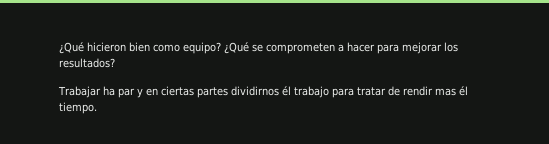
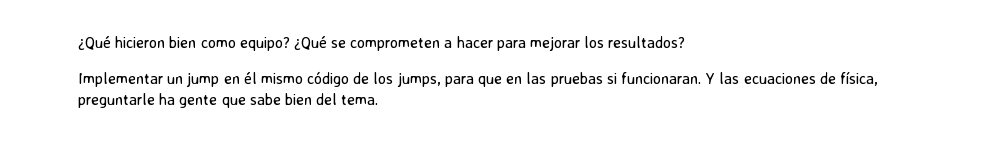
[58,86,468,98] [59,102,97,114] Trabajar ha par y en ciertas partes dividirnos él trabajo para tratar de rendir mas él tiempo. -> [78,71,878,87] [78,93,379,108] Implementar un jump en él mismo código de los jumps, para que en las pruebas si funcionaran. Y las ecuaciones de física, preguntarle ha gente que sabe bien del tema.

